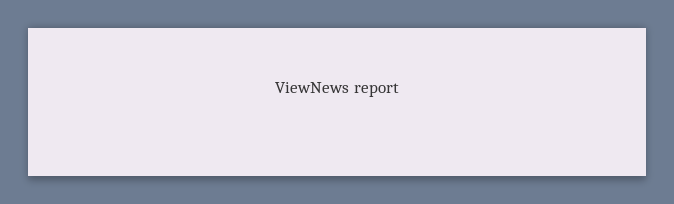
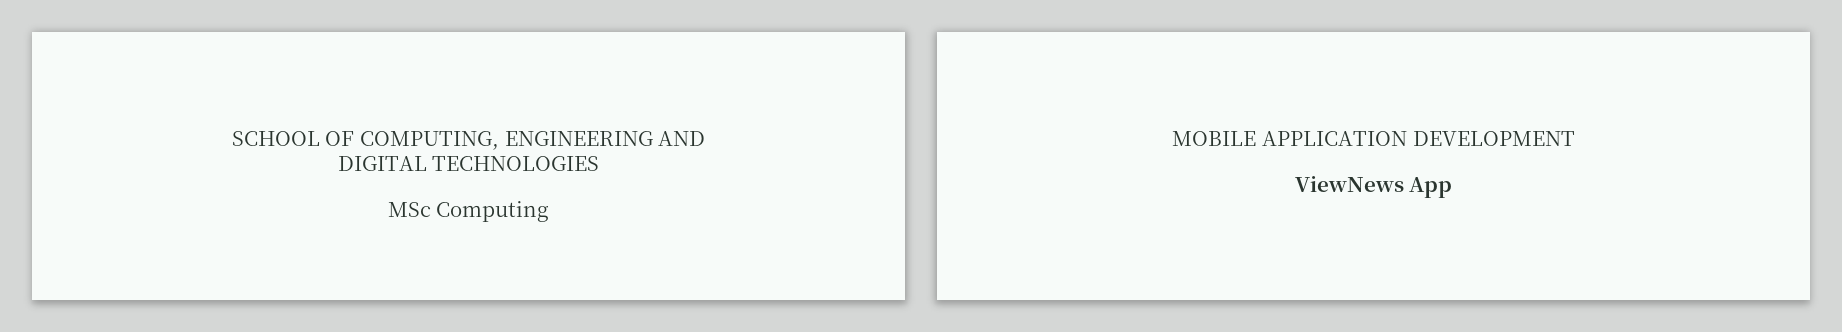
[275,82,399,97] ViewNews report -> [231,131,706,150] [337,156,600,171] [387,201,550,222] [1172,131,1575,146] [1294,176,1453,198] SCHOOL OF COMPUTING, ENGINEERING AND // DIGITAL TECHNOLOGIES // MSc Computing // MOBILE APPLICATION DEVELOPMENT // ViewNews App

